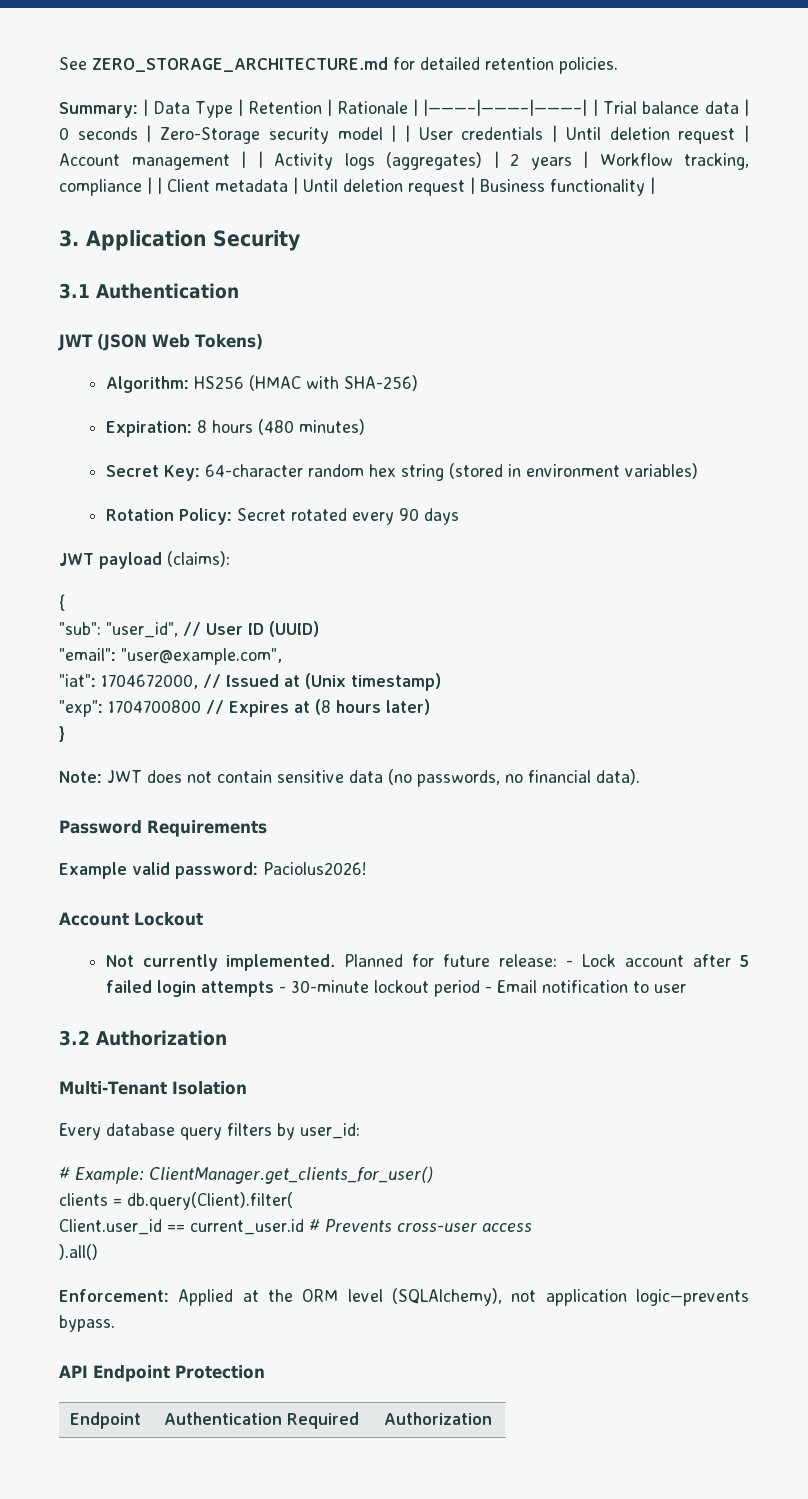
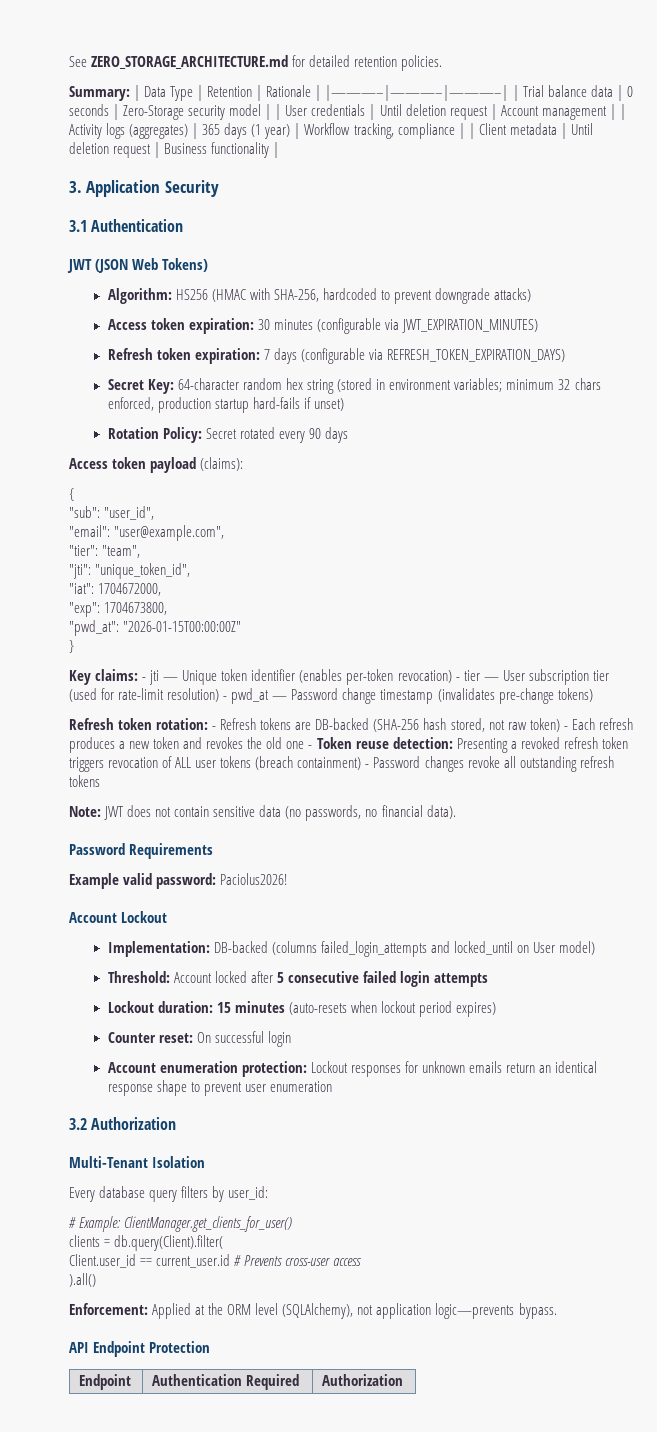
[510,153,572,170] 2 years -> [202,123,291,139] 365 days (1 year)
[343,375,418,391] [105,419,365,437] SHA-256) // Expiration: 8 hours (480 minutes) -> [274,288,532,304] [107,318,539,334] [107,348,566,364] SHA-256, hardcoded to prevent downgrade attacks) // Access token expiration: 30 minutes (configurable via JWT_EXPIRATION_MINUTES) // Refresh token expiration: 7 days (configurable via REFRESH_TOKEN_EXPIRATION_DAYS)
[624,463,698,479] variables) -> [454,378,601,392] [107,397,345,413] variables; minimum 32 chars enforced, production startup hard-fails if unset)
[59,553,94,566] JWT -> [69,457,147,469] Access token
[183,621,319,637] [59,648,282,665] [59,673,441,691] [59,699,430,717] [59,726,65,742] // User ID (UUID) // "email": "user@example.com", // "iat": 1704672000, // Issued at (Unix timestamp) // "exp": 1704700800 // Expires at (8 hours later) // } -> [69,525,225,541] [69,545,141,558] [69,563,191,579] [69,583,162,596] [69,602,168,617] [69,620,242,636] [69,640,74,653] [69,669,609,685] [69,688,593,704] [69,718,633,732] [69,737,628,753] [69,756,614,772] [69,775,100,787] // "email": "user@example.com", // "tier": "team", // "jti": "unique_token_id", // "iat": 1704672000, // "exp": 1704673800, // "pwd_at": "2026-01-15T00:00:00Z" // } // Key claims: - jti — Unique token identifier (enables per-token revocation) - tier — User subscription tier (used for rate-limit resolution) - pwd_at — Password change timestamp (invalidates pre-change tokens) // Refresh token rotation: - Refresh tokens are DB-backed (SHA-256 hash stored, not raw token) - Each refresh produces a new token and revokes the old one - Token reuse detection: Presenting a revoked refresh token triggers revocation of ALL user tokens (breach containment) - Password changes revoke all outstanding refresh tokens
[105,954,685,971] Not currently implemented. Planned for future release: - Lock account -> [107,941,596,957] [107,971,248,983] Implementation: DB-backed (columns failed_login_attempts and locked_until on User model) // Threshold: Account locked
(749, 961) none -> [288,971,360,983] consecutive
[278,980,686,997] - 30-minute lockout period - Email notification to user -> [107,1001,497,1017] [107,1031,292,1047] [107,1061,598,1077] [107,1080,333,1096] // Lockout duration: 15 minutes (auto-resets when lockout period expires) // Counter reset: On successful login // Account enumeration protection: Lockout responses for unknown emails return an identical response shape to prevent user enumeration

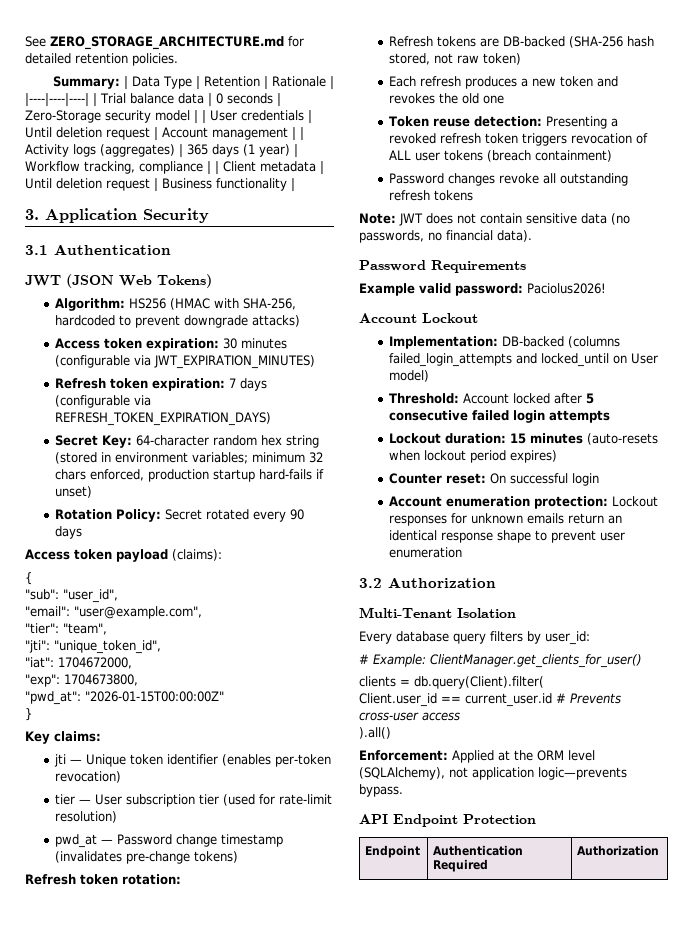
[325,85,509,101] |———–|———–|———–| -> [25,93,89,107] |----|----|----|
[142,677,147,681] - -> (101, 736) //
[455,677,460,681] - -> (122, 777) //
[223,696,228,700] - -> (118, 817) //
[212,726,217,730] - -> (181, 879) //
[563,726,568,730] - -> (522, 59) //
[308,745,313,749] - -> (505, 99) //
[365,764,370,768] - -> (613, 156) //

